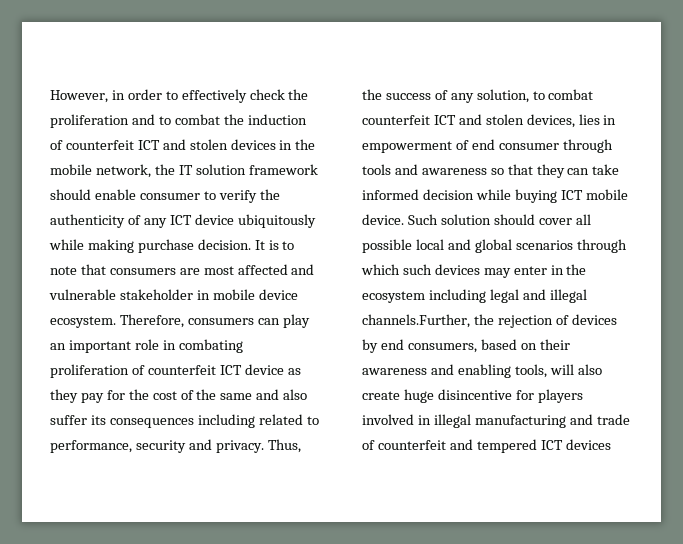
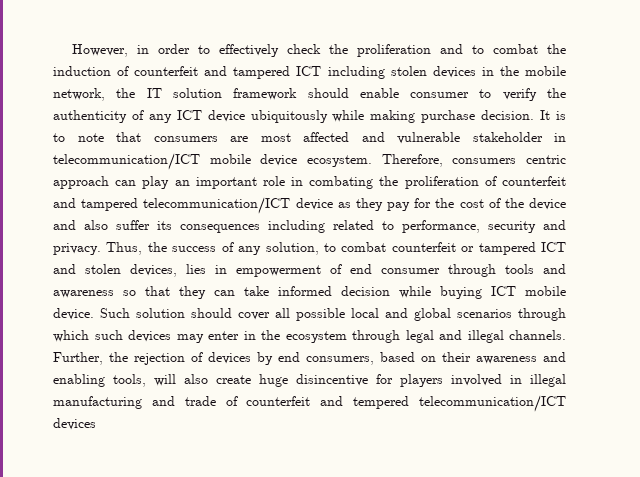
[137,139,186,150] ICT and -> [204,66,385,79] and tampered ICT including
(210, 295) none -> [53,153,200,170] telecommunication/ICT
(254, 321) none -> [526,155,566,164] [53,176,109,189] centric approach
(243, 346) none -> [379,176,399,186] the
[219,365,242,375] ICT -> [53,197,291,214] and tampered telecommunication/ICT
[220,393,253,400] same -> [529,198,567,210] device
(430, 120) none -> [461,242,536,255] or tampered
[428,289,486,303] including -> [352,330,400,343] through
[362,314,470,328] channels.Further, -> [509,330,566,340] [53,352,103,365] channels. Further,
[540,440,563,450] ICT -> [418,395,566,412] telecommunication/ICT

